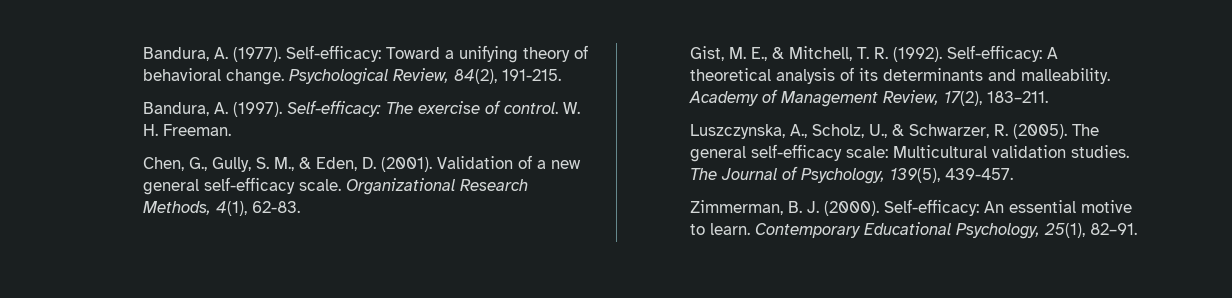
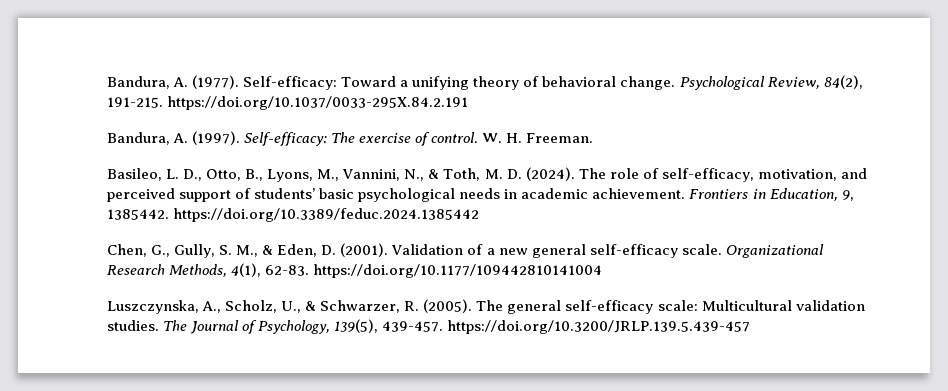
(562, 75) none -> [167,96,469,110] https://doi.org/10.1037/0033-295X.84.2.191
(232, 130) none -> [106,167,867,182] [106,188,854,202] [106,208,480,222] // Basileo, L. D., Otto, B., Lyons, M., Vannini, N., & Toth, M. D. (2024). The role of self-efficacy, motivation, and perceived support of students’ basic psychological needs in academic achievement. Frontiers in Education, 9, 1385442. https://doi.org/10.3389/feduc.2024.1385442
[690,45,1059,62] [690,67,1111,84] [689,89,1049,107] // Gist, M. E., & Mitchell, T. R. (1992). Self-efficacy: A theoretical analysis of its determinants and malleability. Academy of Management Review, 17(2), 183–211. -> [313,264,603,278] https://doi.org/10.1177/109442810141004
[690,199,1133,216] [690,222,1138,239] // Zimmerman, B. J. (2000). Self-efficacy: An essential motive to learn. Contemporary Educational Psychology, 25(1), 82–91. -> [447,320,751,334] https://doi.org/10.3200/JRLP.139.5.439-457

